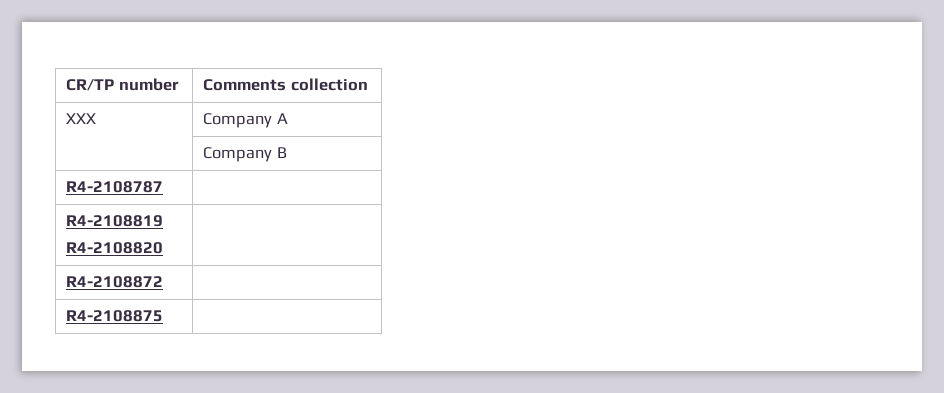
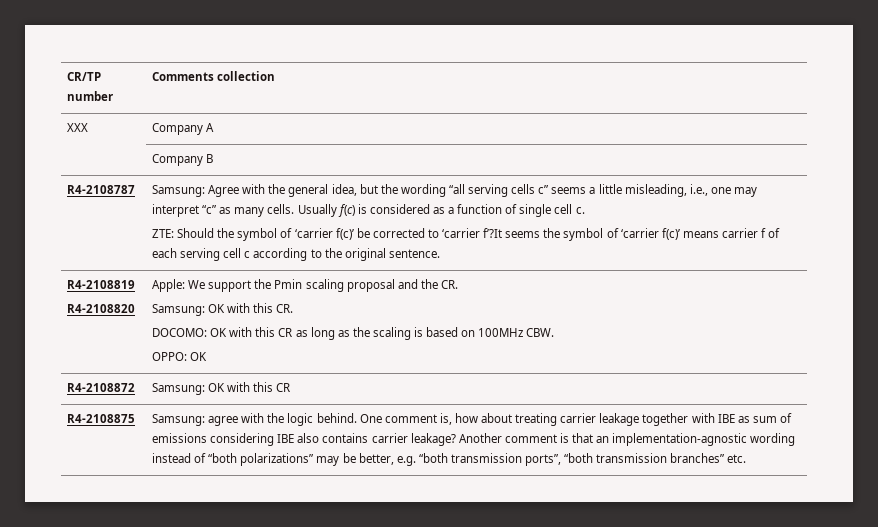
[66,215,164,227] [66,242,164,254] [66,276,164,288] [66,310,164,322] // R4-2108819 // R4-2108820 | // R4-2108872 | // R4-2108875 | -> [151,184,757,197] [151,204,585,217] [151,228,781,241] [151,248,440,261] [66,280,135,289] [66,304,135,313] [151,279,458,292] [151,303,294,316] [151,327,555,340] [151,352,208,361] [66,383,135,392] [151,382,291,395] [66,414,135,423] [151,413,792,426] [151,433,796,446] [151,453,747,466] Samsung: Agree with the general idea, but the wording “all serving cells c” seems a little misleading, i.e., one may interpret “c” as many cells. Usually f(c) is considered as a function of single cell c. // ZTE: Should the symbol of ‘carrier f(c)’ be corrected to ‘carrier f’?It seems the symbol of ‘carrier f(c)’ means carrier f of each serving cell c according to the original sentence. // R4-2108819 // R4-2108820 | Apple: We support the Pmin scaling proposal and the CR. // Samsung: OK with this CR. // DOCOMO: OK with this CR as long as the scaling is based on 100MHz CBW. // OPPO: OK // R4-2108872 | Samsung: OK with this CR // R4-2108875 | Samsung: agree with the logic behind. One comment is, how about treating carrier leakage together with IBE as sum of emissions considering IBE also contains carrier leakage? Another comment is that an implementation-agnostic wording instead of “both polarizations” may be better, e.g. “both transmission ports”, “both transmission branches” etc.

